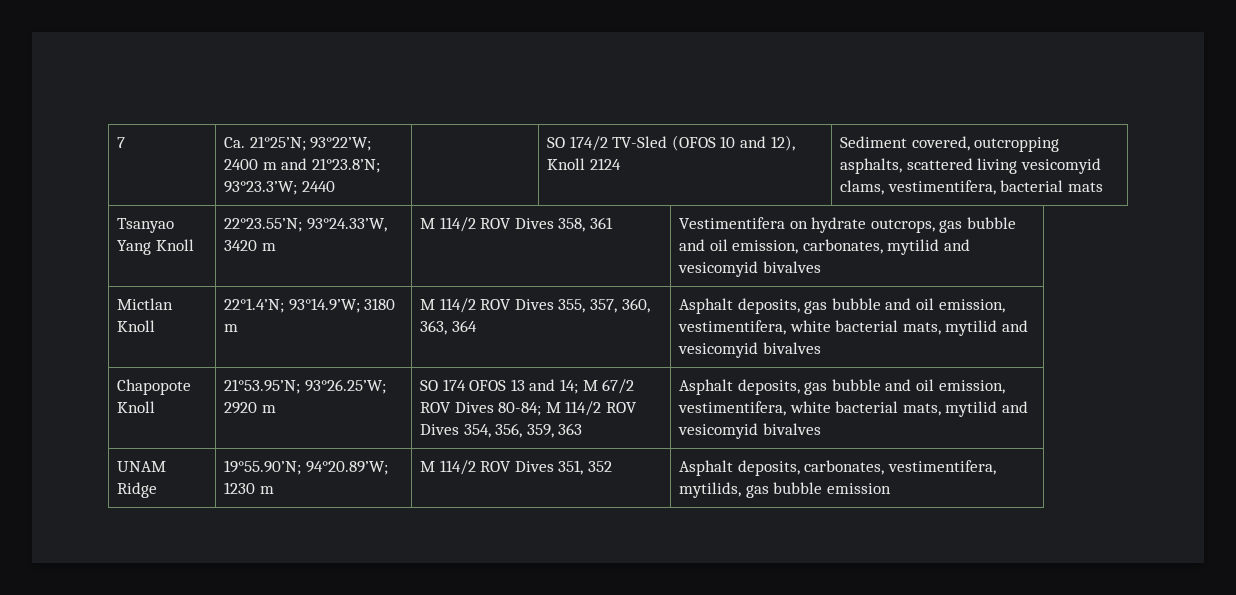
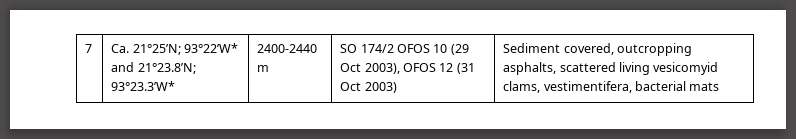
[310,137,372,151] [224,158,380,173] [224,181,335,195] [547,135,795,151] [547,158,621,170] 93°22’W; 2400 m and 21°23.8’N; 93°23.3’W; 2440 | | SO 174/2 TV-Sled (OFOS 10 and 12), Knoll 2124 -> [184,43,239,53] [111,62,196,74] [111,81,176,91] [257,44,318,53] [257,65,270,72] [340,44,469,55] [340,63,475,74] [340,82,397,93] 93°22’W* and 21°23.8’N; 93°23.3’W* | 2400-2440 m | SO 174/2 OFOS 10 (29 Oct 2003), OFOS 12 (31 Oct 2003)
[117,218,175,233] [117,239,194,255] [224,218,387,232] [224,240,276,251] [420,217,613,232] [679,217,1016,233] [679,239,970,255] [678,261,821,277] [117,298,174,310] [117,320,156,332] [224,298,396,313] [224,324,239,332] [420,298,650,313] [420,320,477,335] [679,298,1005,314] [678,320,1028,336] [678,342,821,358] [117,379,192,395] [117,401,156,413] [224,379,386,394] [224,402,276,414] [420,379,635,394] [420,401,637,416] [420,423,583,438] [679,379,1005,395] [678,401,1028,417] [678,423,821,439] [117,461,167,472] [117,482,158,498] [224,460,388,475] [224,482,274,494] [420,460,612,475] [679,460,996,476] [679,482,891,498] // Tsanyao Yang Knoll | 22°23.55’N; 93°24.33’W, 3420 m | M 114/2 ROV Dives 358, 361 | Vestimentifera on hydrate outcrops, gas bubble and oil emission, carbonates, mytilid and vesicomyid bivalves // Mictlan Knoll | 22°1.4’N; 93°14.9’W; 3180 m | M 114/2 ROV Dives 355, 357, 360, 363, 364 | Asphalt deposits, gas bubble and oil emission, vestimentifera, white bacterial mats, mytilid and vesicomyid bivalves // Chapopote Knoll | 21°53.95’N; 93°26.25’W; 2920 m | SO 174 OFOS 13 and 14; M 67/2 ROV Dives 80-84; M 114/2 ROV Dives 354, 356, 359, 363 | Asphalt deposits, gas bubble and oil emission, vestimentifera, white bacterial mats, mytilid and vesicomyid bivalves // UNAM Ridge | 19°55.90’N; 94°20.89’W; 1230 m | M 114/2 ROV Dives 351, 352 | Asphalt deposits, carbonates, vestimentifera, mytilids, gas bubble emission -> (720, 86) none

